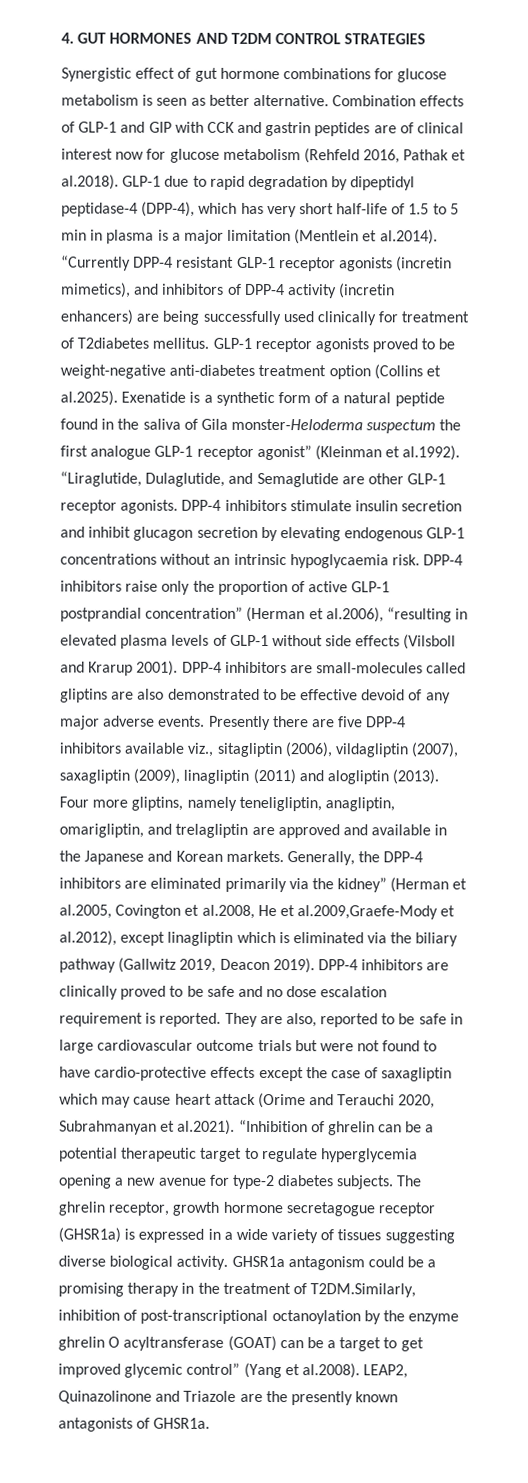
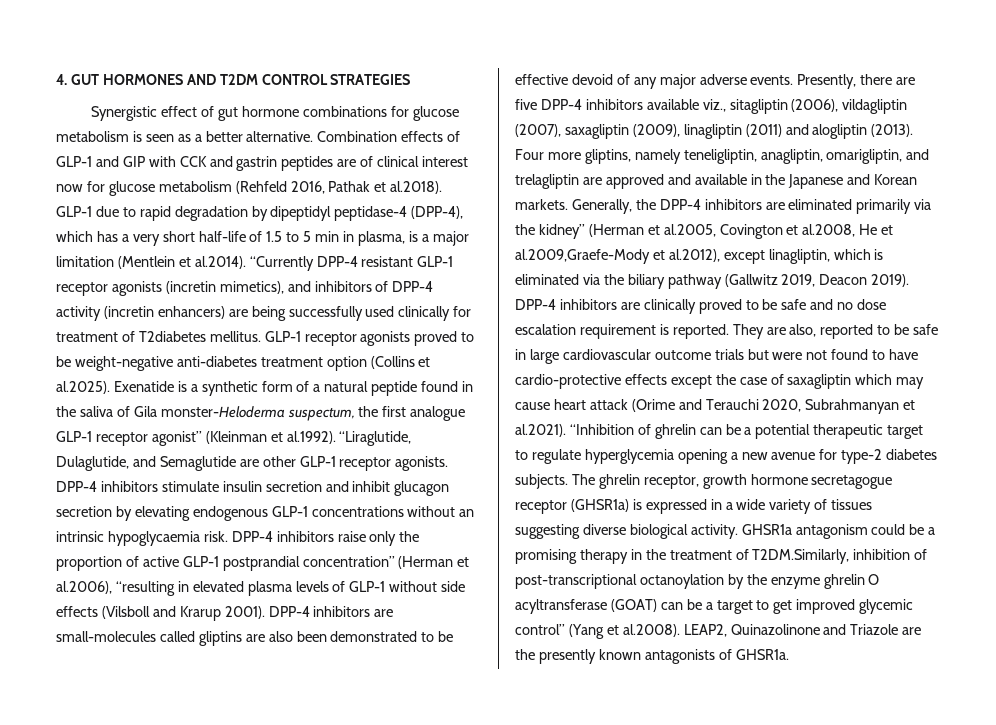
(206, 101) none -> [194,134,202,142] a
(264, 208) none -> [121,234,129,242] a
[106,229,155,244] plasma -> [357,231,405,246] plasma,
[366,419,437,434] suspectum -> [287,408,355,421] suspectum,
(165, 694) none -> [296,631,327,642] been
[208,715,271,731] Presently -> [797,74,857,89] Presently,
[167,931,234,946] linagliptin -> [768,249,830,264] linagliptin,

